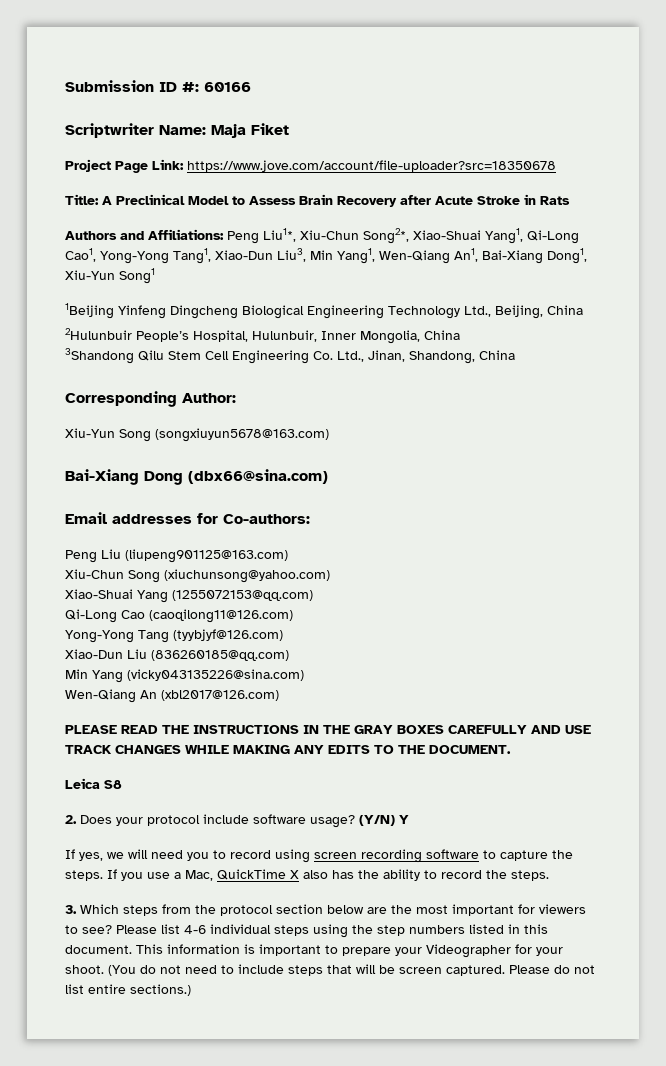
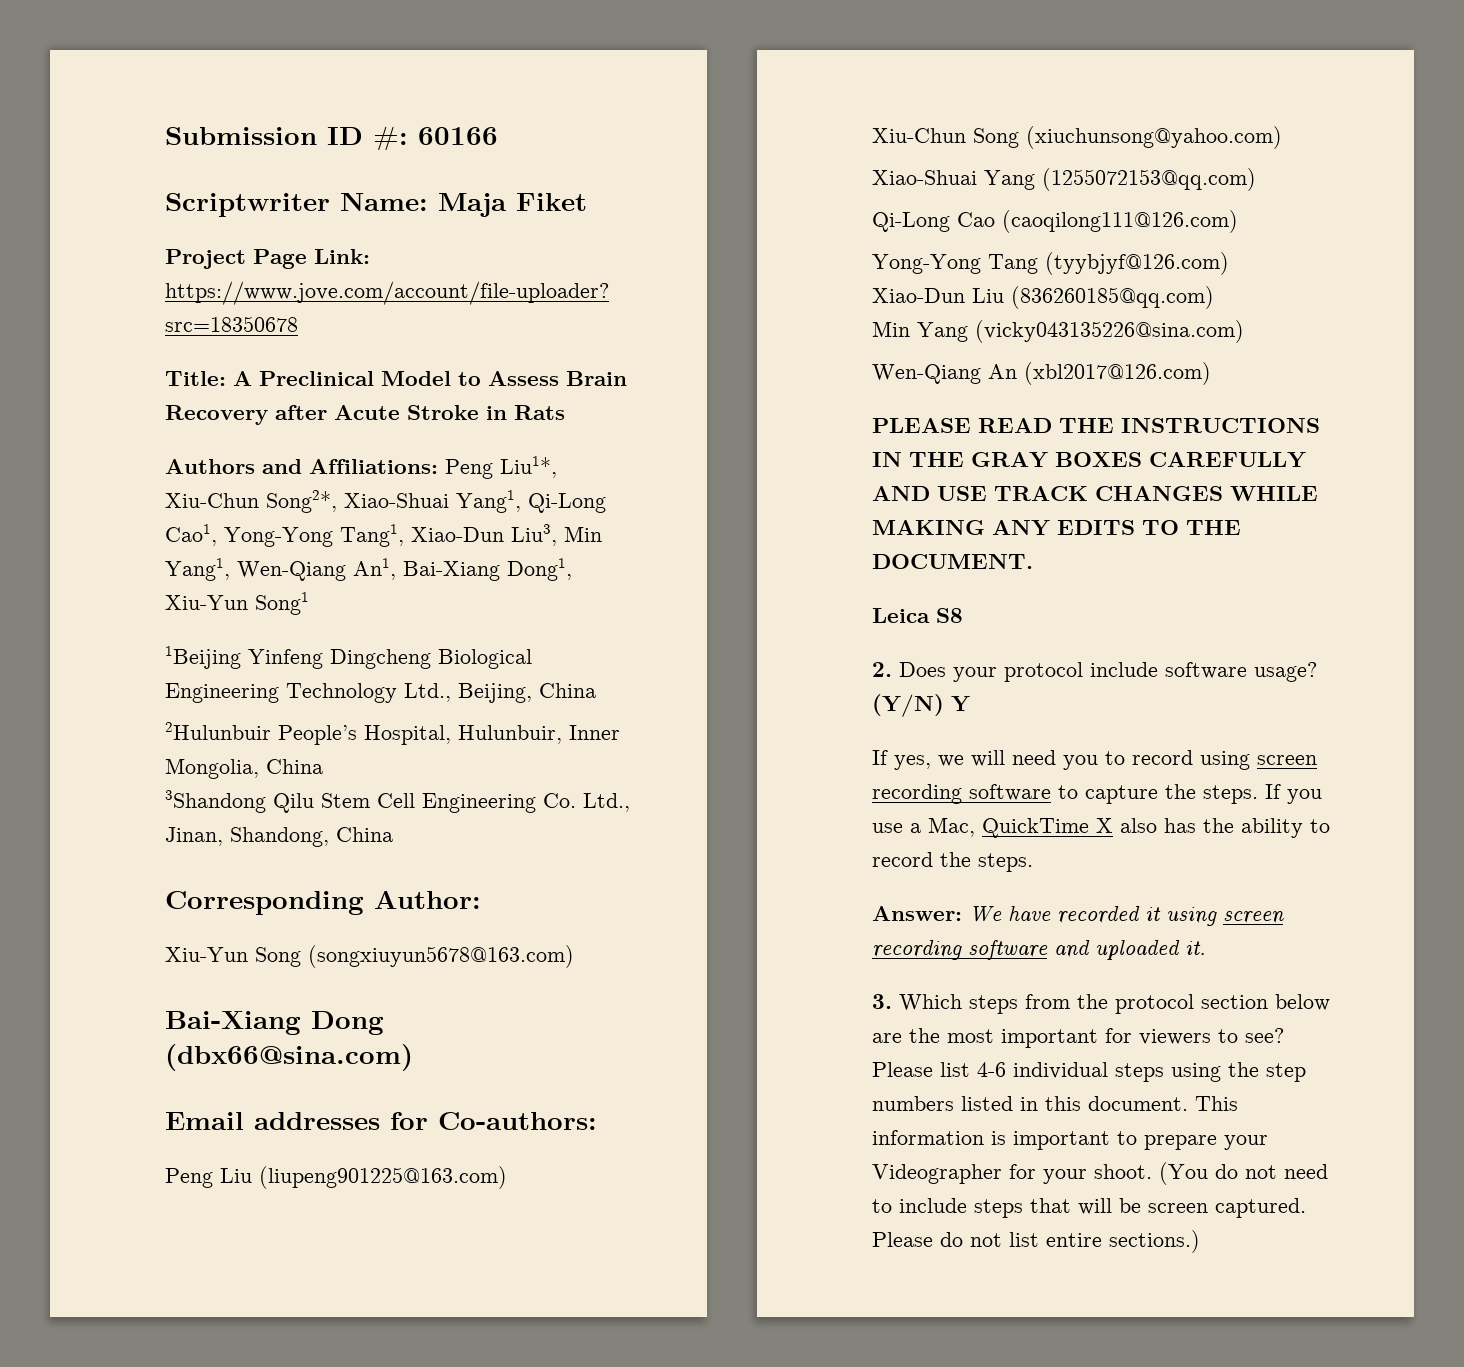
[125,549,288,563] (liupeng901125@163.com) -> [259,1166,507,1189] (liupeng901225@163.com)
[149,609,293,623] (caoqilong11@126.com) -> [1002,210,1238,233] (caoqilong111@126.com)
(549, 875) none -> [872,906,1284,926] [872,940,1206,960] // Answer: We have recorded it using screen recording software and uploaded it.

